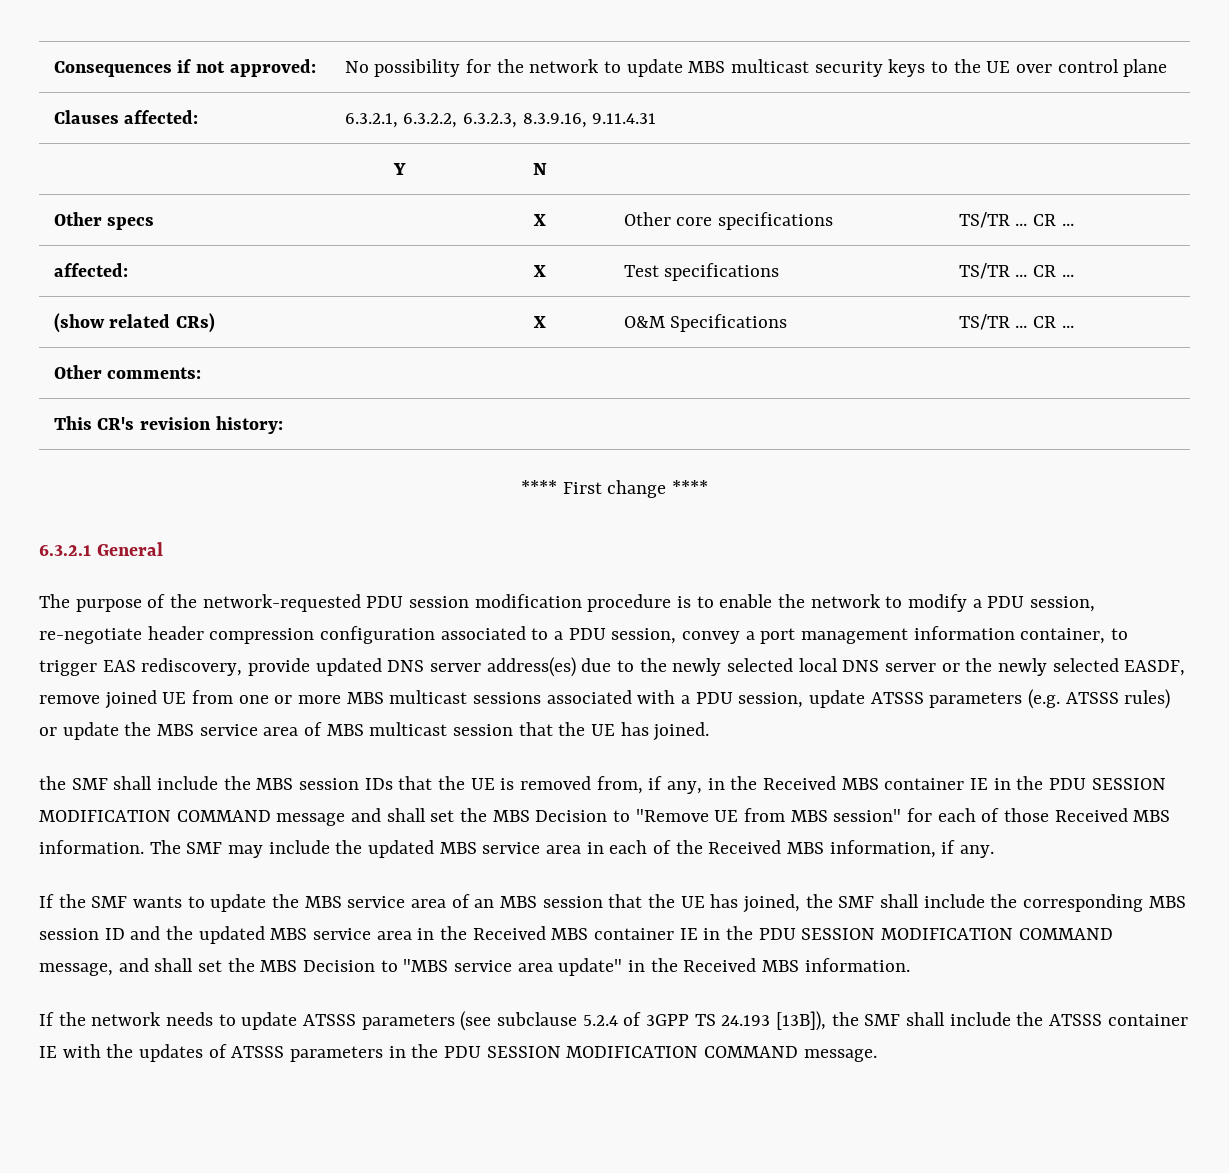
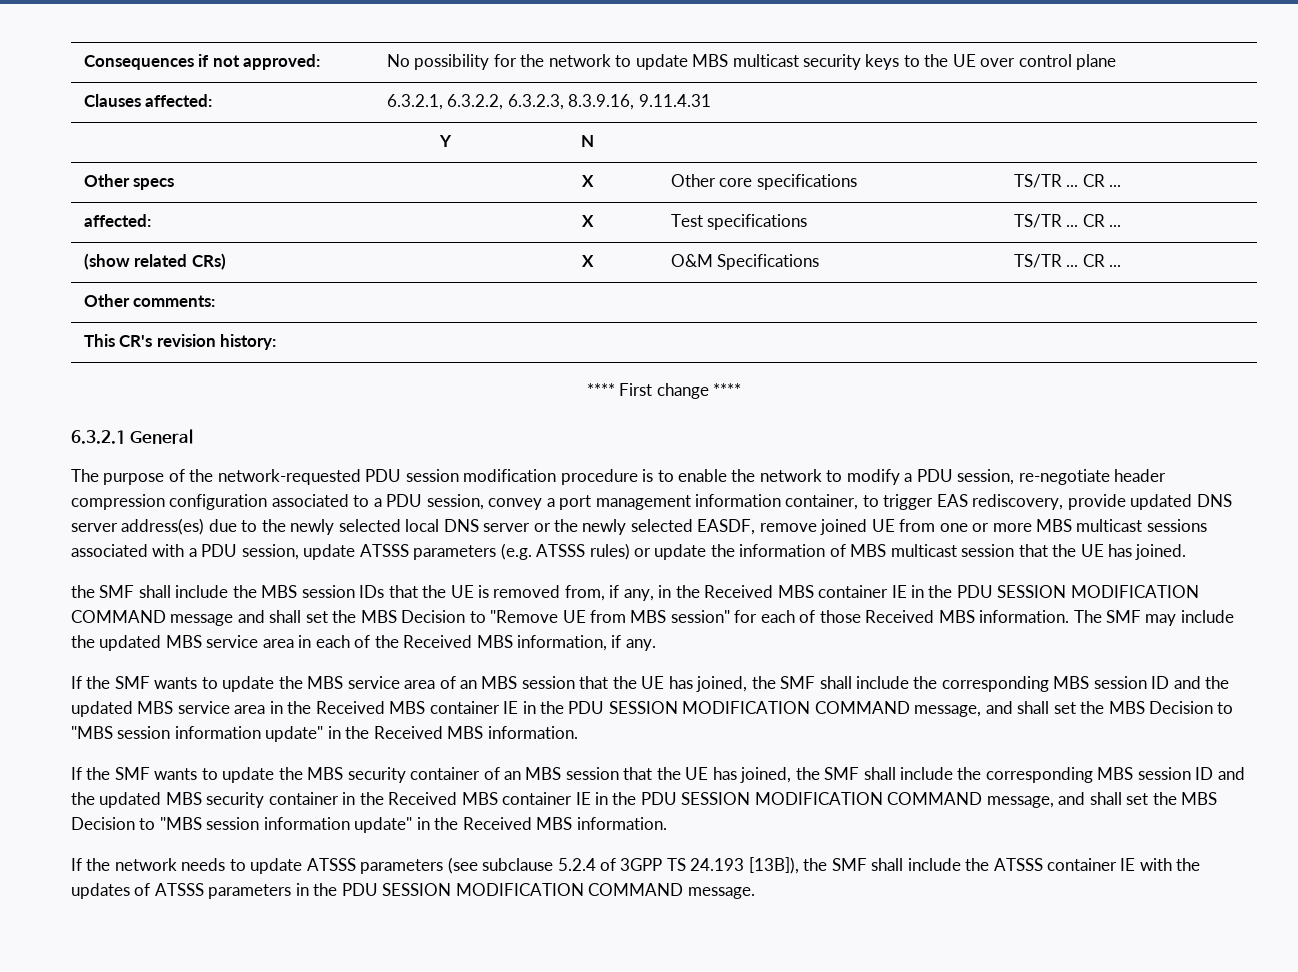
[157,724,299,736] MBS service area -> [739,544,826,557] information
[454,960,553,972] service area -> [117,726,578,742] [71,767,1245,783] [71,792,1218,808] [71,817,350,830] session information update" in the Received MBS information. // If the SMF wants to update the MBS security container of an MBS session that the UE has joined, the SMF shall include the corresponding MBS session ID and the updated MBS security container in the Received MBS container IE in the PDU SESSION MODIFICATION COMMAND message, and shall set the MBS Decision to "MBS session information

